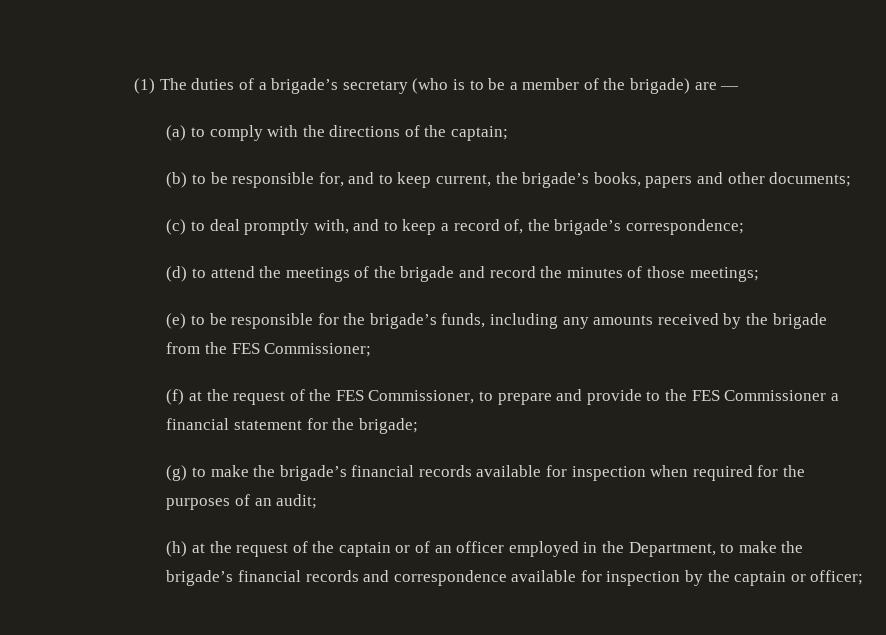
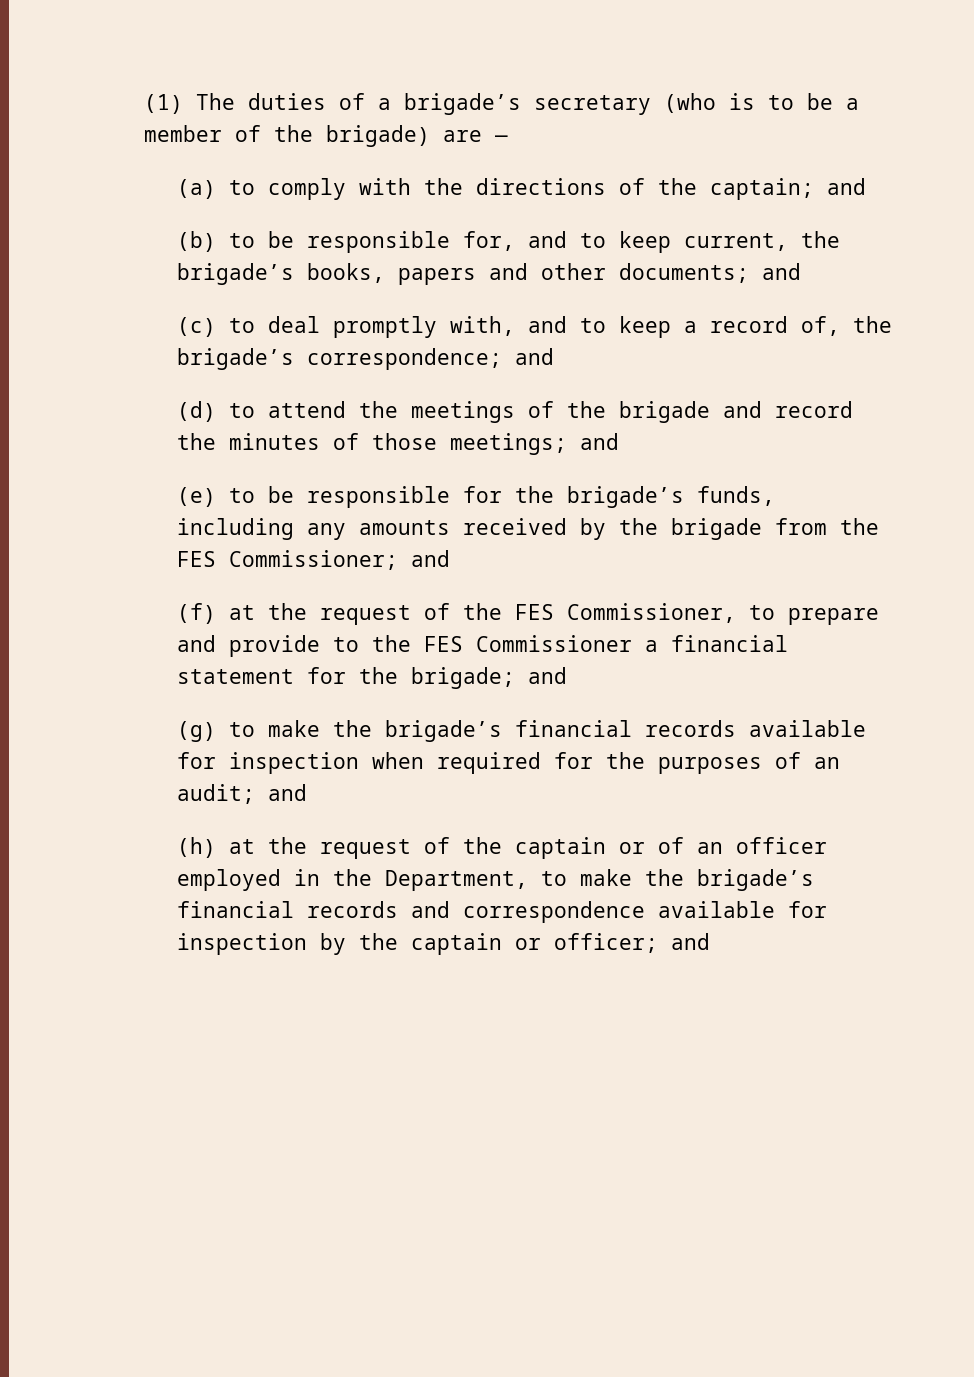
(509, 133) none -> [826,178,866,195] and
(852, 179) none -> [761,263,801,280] and
(745, 227) none -> [514,348,554,365] and
(759, 274) none -> [579,433,619,450] and
(372, 350) none -> [410,550,450,567] and
(418, 426) none -> [527,667,567,684] and
(318, 501) none -> [267,784,307,801] and
(864, 577) none -> [670,933,710,950] and

